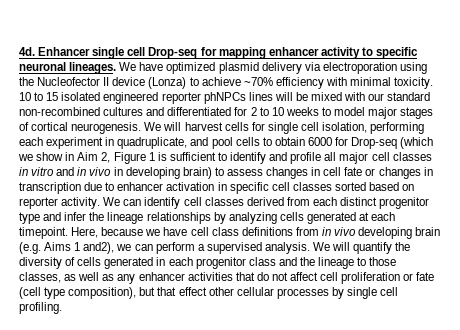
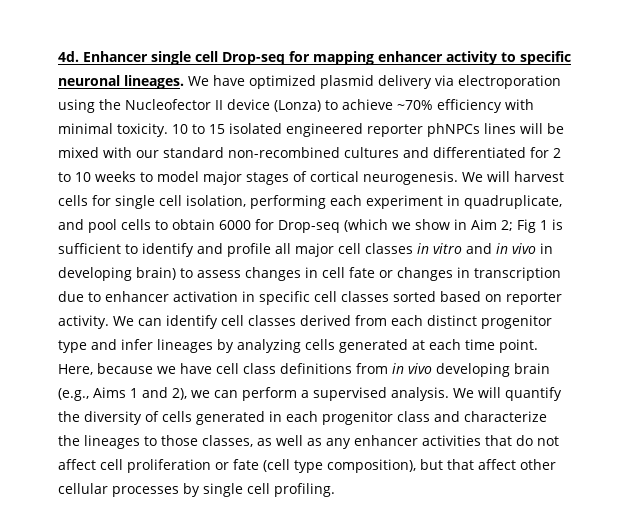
[101,152,146,164] 2, Figure -> [501,219,536,233] 2; Fig
[89,212,211,224] the lineage relationships -> [157,339,213,353] lineages
[19,227,68,239] timepoint. -> [465,339,538,353] time point.
[19,242,41,254] (e.g. -> [58,388,89,401] (e.g.,
[83,242,115,254] and2), -> [142,387,187,400] and 2),
[299,257,355,269] the lineage -> [464,411,547,422] [58,435,140,449] characterize the lineages
[178,287,207,296] effect -> [478,459,516,470] affect

